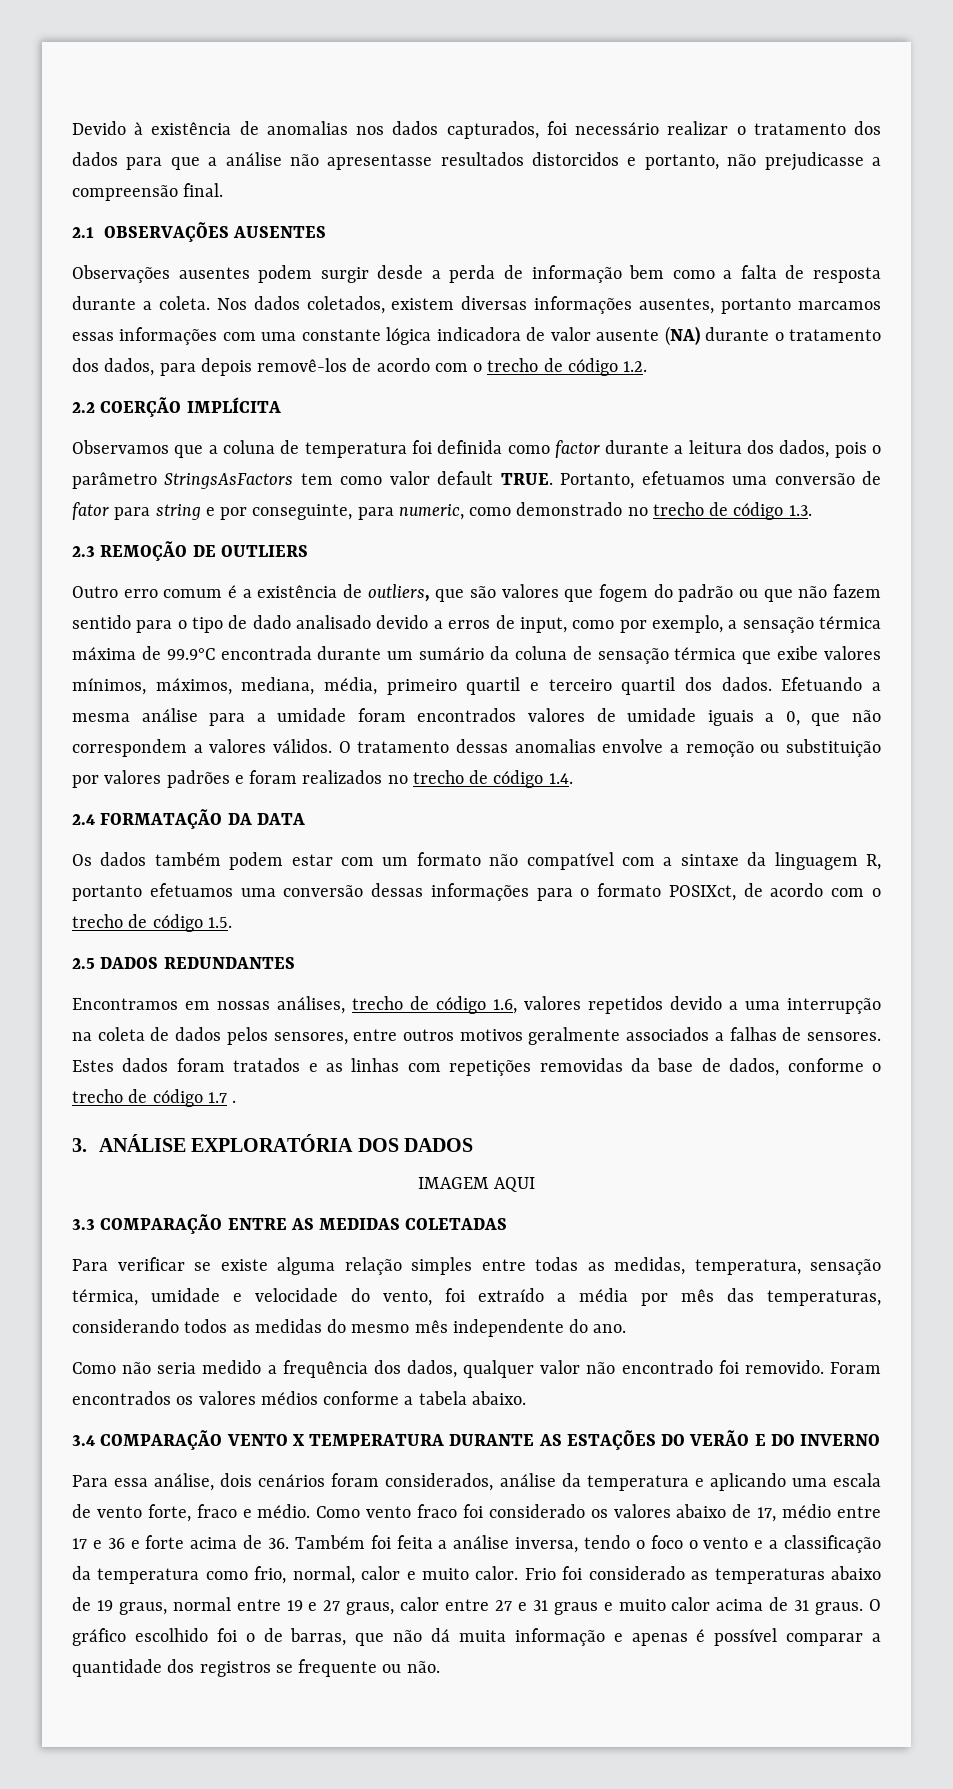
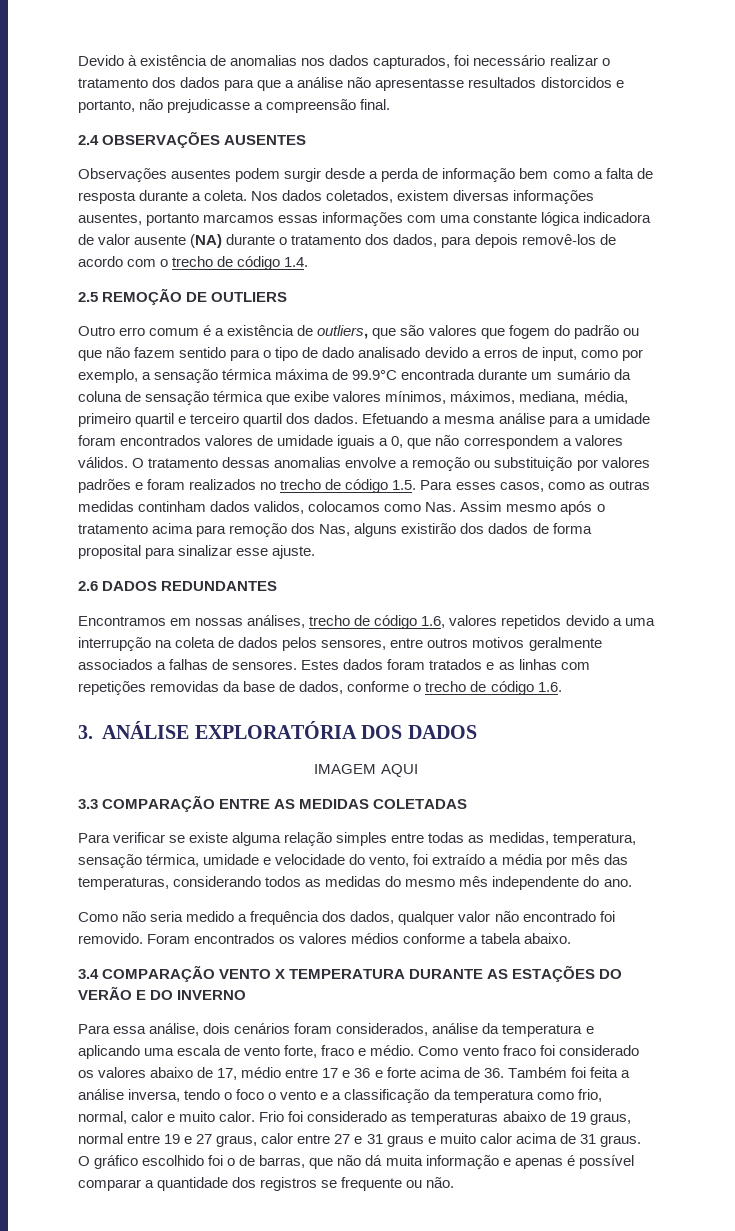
[72,227,94,238] 2.1 -> [78,135,99,145] 2.4
[623,361,648,372] [72,397,281,417] [72,440,881,458] [72,471,881,489] [72,502,812,520] [72,546,95,557] 1.2. // 2.2 COERÇÃO IMPLÍCITA // Observamos que a coluna de temperatura foi definida como factor durante a leitura dos dados, pois o parâmetro StringsAsFactors tem como valor default TRUE. Portanto, efetuamos uma conversão de fator para string e por conseguinte, para numeric, como demonstrado no trecho de código 1.3. // 2.3 -> [284,257,309,267] [78,292,98,302] 1.4. // 2.5
[548,773,573,784] [72,809,305,829] [72,852,881,870] [72,883,881,901] [72,914,232,932] [72,958,95,969] 1.4. // 2.4 FORMATAÇÃO DA DATA // Os dados também podem estar com um formato não compatível com a sintaxe da linguagem R, portanto efetuamos uma conversão dessas informações para o formato POSIXct, de acordo com o trecho de código 1.5. // 2.5 -> [392,480,650,492] [78,501,605,515] [78,523,592,537] [78,545,316,559] [78,581,98,591] 1.5. Para esses casos, como as outras medidas continham dados validos, colocamos como Nas. Assim mesmo após o tratamento acima para remoção dos Nas, alguns existirão dos dados de forma proposital para sinalizar esse ajuste. // 2.6
[207,1092,237,1103] 1.7 . -> [537,682,562,692] 1.6.

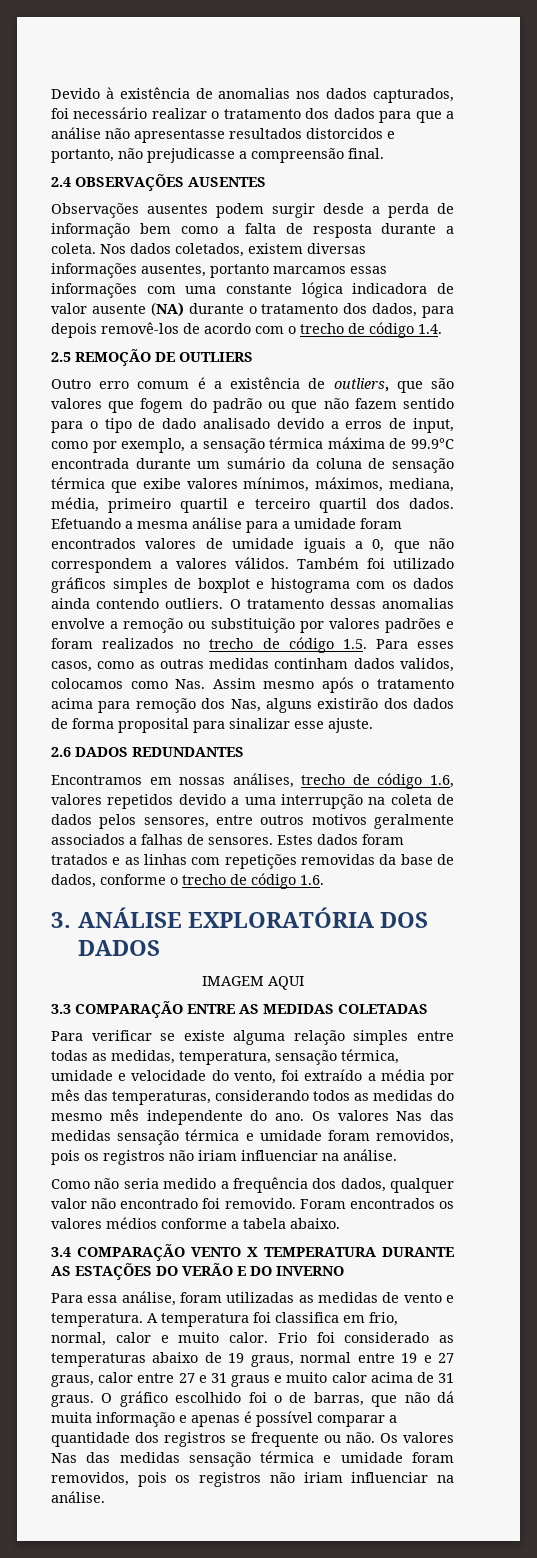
(128, 462) none -> [297,557,454,569] [51,577,454,593] [51,598,224,609] Também foi utilizado gráficos simples de boxplot e histograma com os dados ainda contendo outliers.
(632, 883) none -> [311,1110,454,1121] [51,1129,454,1145] [51,1149,397,1165] Os valores Nas das medidas sensação térmica e umidade foram removidos, pois os registros não iriam influenciar na análise.
[203,1023,594,1037] [78,1045,639,1059] [78,1067,630,1080] [78,1089,574,1103] dois cenários foram considerados, análise da temperatura e aplicando uma escala de vento forte, fraco e médio. Como vento fraco foi considerado os valores abaixo de 17, médio entre 17 e 36 e forte acima de 36. Também foi feita a análise inversa, tendo o foco o vento e a classificação da temperatura como -> [180,1292,454,1303] [51,1312,365,1327] foram utilizadas as medidas de vento e temperatura. A temperatura foi classifica em
(455, 1182) none -> [380,1432,454,1443] [51,1451,454,1467] [51,1472,455,1487] [51,1491,105,1503] Os valores Nas das medidas sensação térmica e umidade foram removidos, pois os registros não iriam influenciar na análise.

